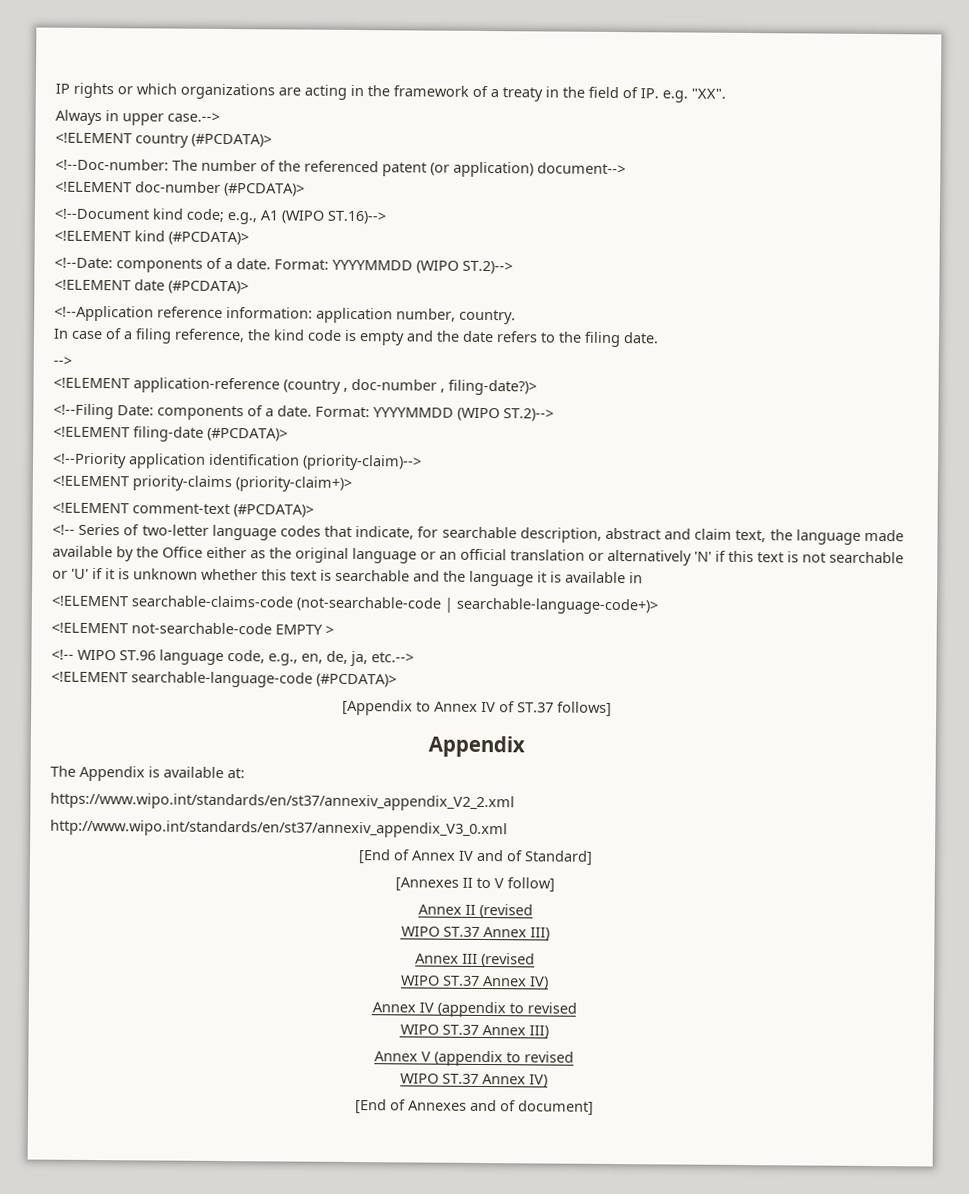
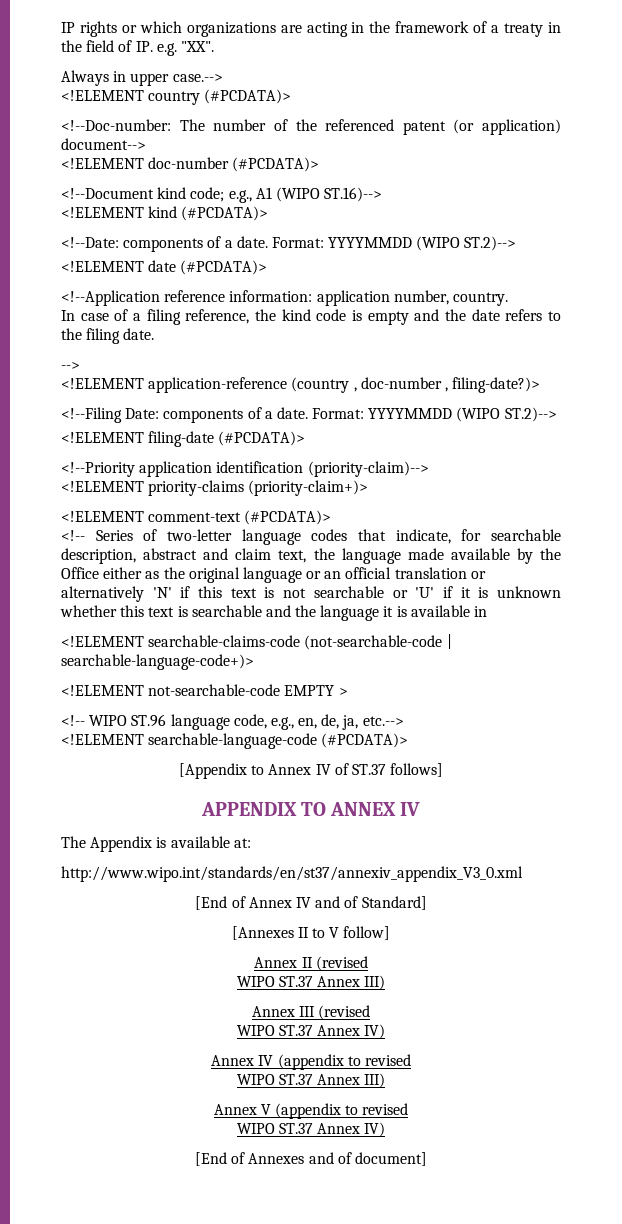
[427,735,525,758] Appendix -> [200,802,421,816] APPENDIX TO ANNEX IV
[50,792,515,812] // https://www.wipo.int/standards/en/st37/annexiv_appendix_V2_2.xml -> (251, 843) none

